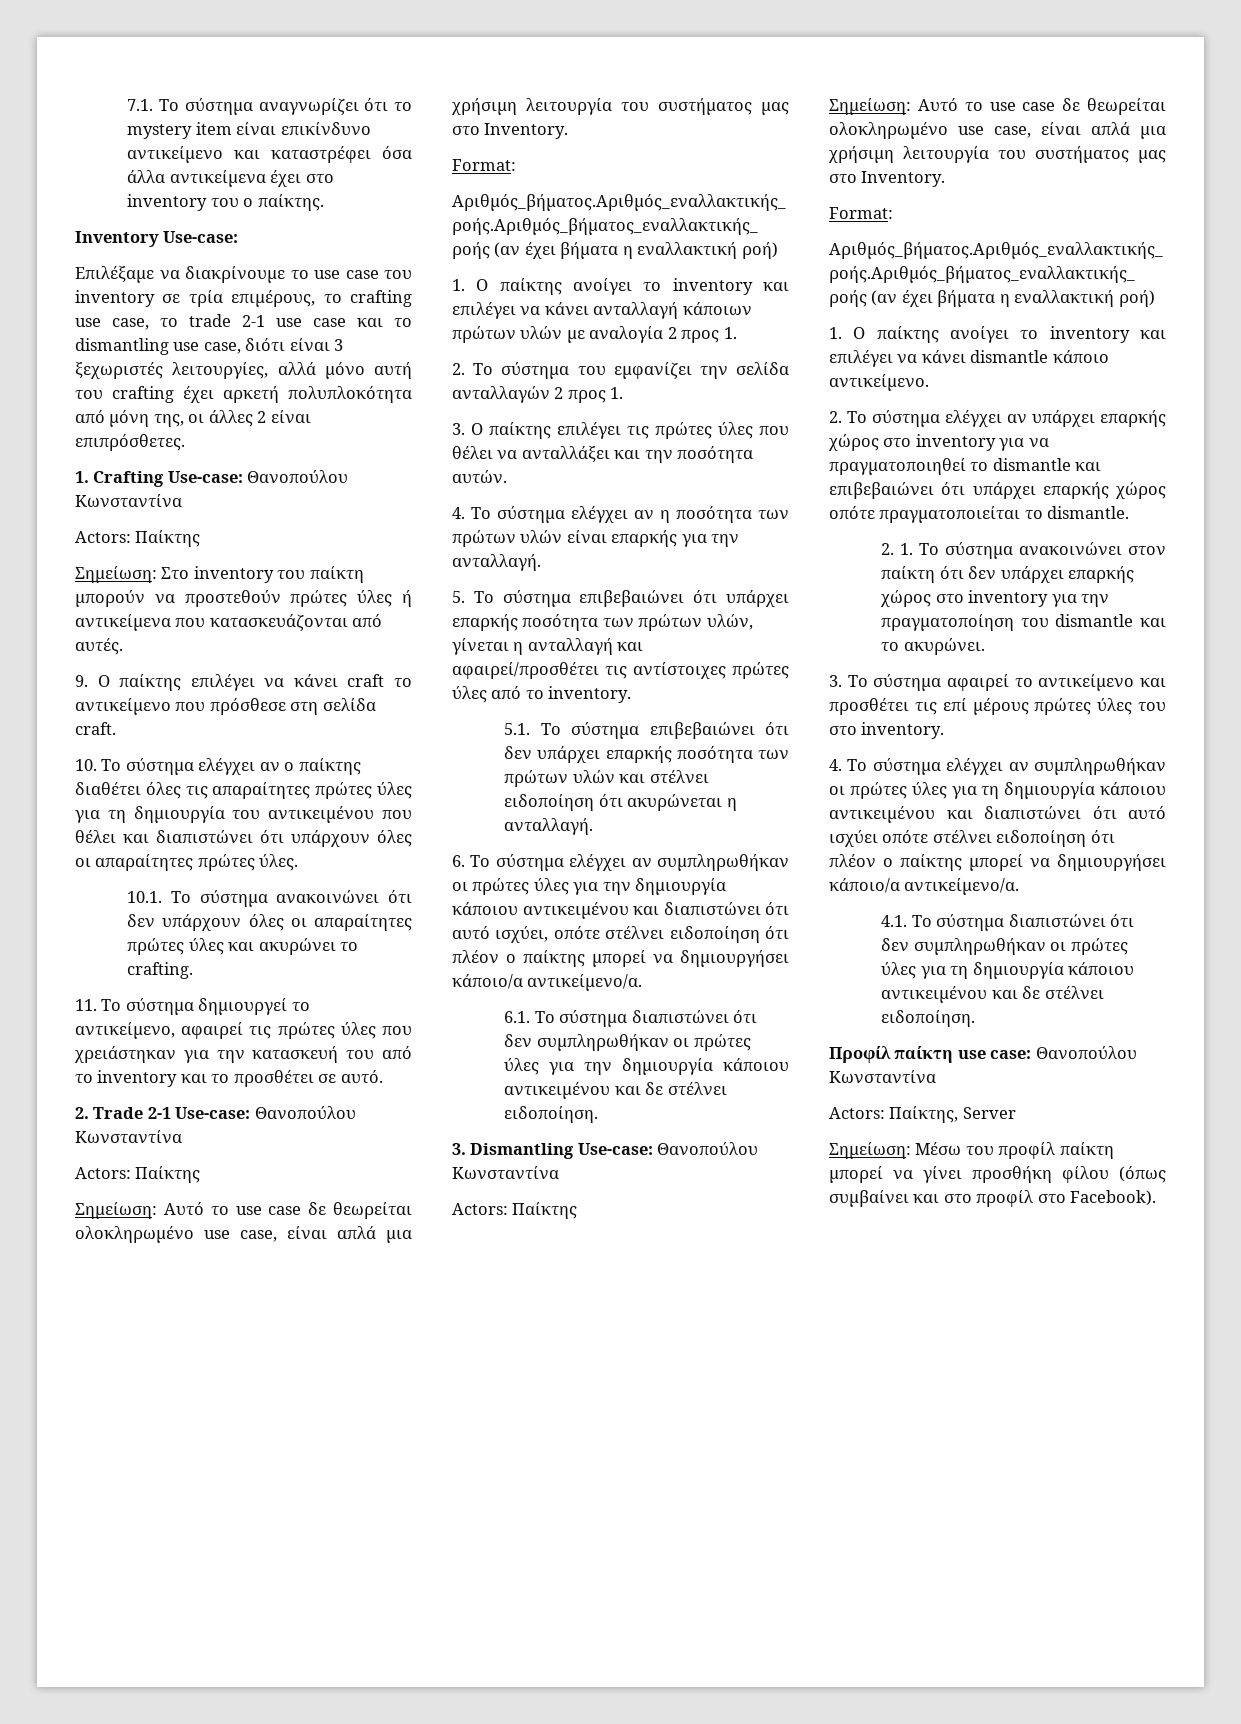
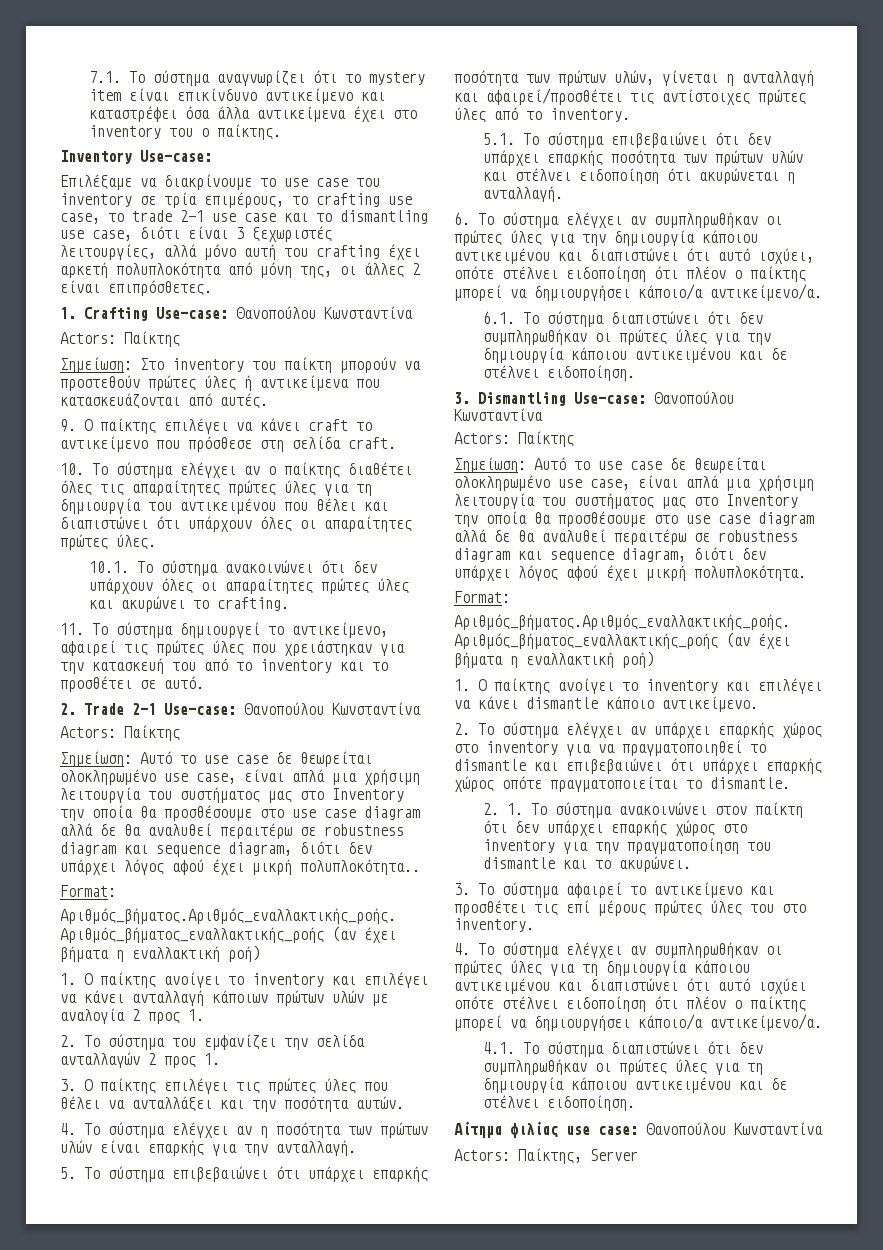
[484,123,569,139] Inventory. -> [332,788,404,802] [60,805,420,821] [60,823,404,839] [60,841,372,857] [60,859,420,875] Inventory την οποία θα προσθέσουμε στο use case diagram αλλά δε θα αναλυθεί περαιτέρω σε robustness diagram και sequence diagram, διότι δεν υπάρχει λόγος αφού έχει μικρή πολυπλοκότητα..
[861,171,946,187] Inventory. -> [726,494,798,508] [454,511,814,527] [454,529,798,545] [454,547,766,563] [454,565,806,581] Inventory την οποία θα προσθέσουμε στο use case diagram αλλά δε θα αναλυθεί περαιτέρω σε robustness diagram και sequence diagram, διότι δεν υπάρχει λόγος αφού έχει μικρή πολυπλοκότητα.
[829,1046,954,1063] Προφίλ παίκτη -> [454,1121,558,1138] Αίτημα φιλίας
[829,1142,1114,1159] [829,1166,1166,1183] [829,1190,1157,1207] // Σημείωση: Μέσω του προφίλ παίκτη μπορεί να γίνει προσθήκη φίλου (όπως συμβαίνει και στο προφίλ στο Facebook). -> (638, 1155) none

